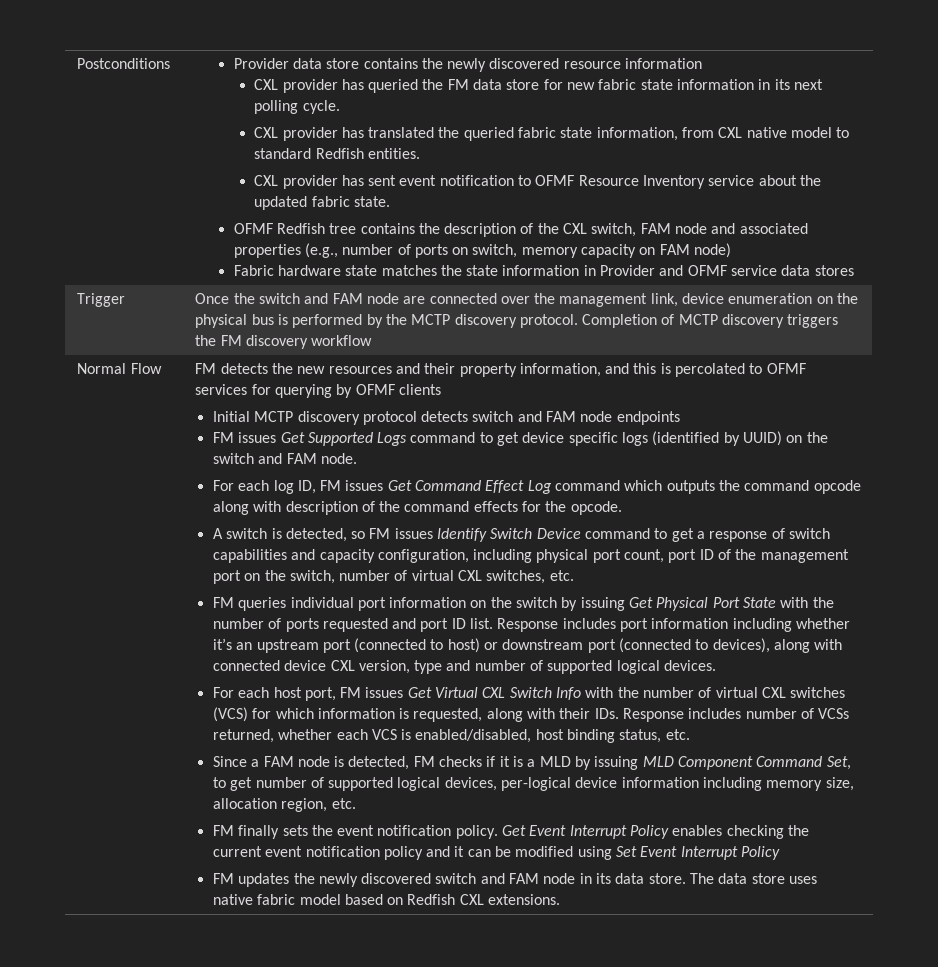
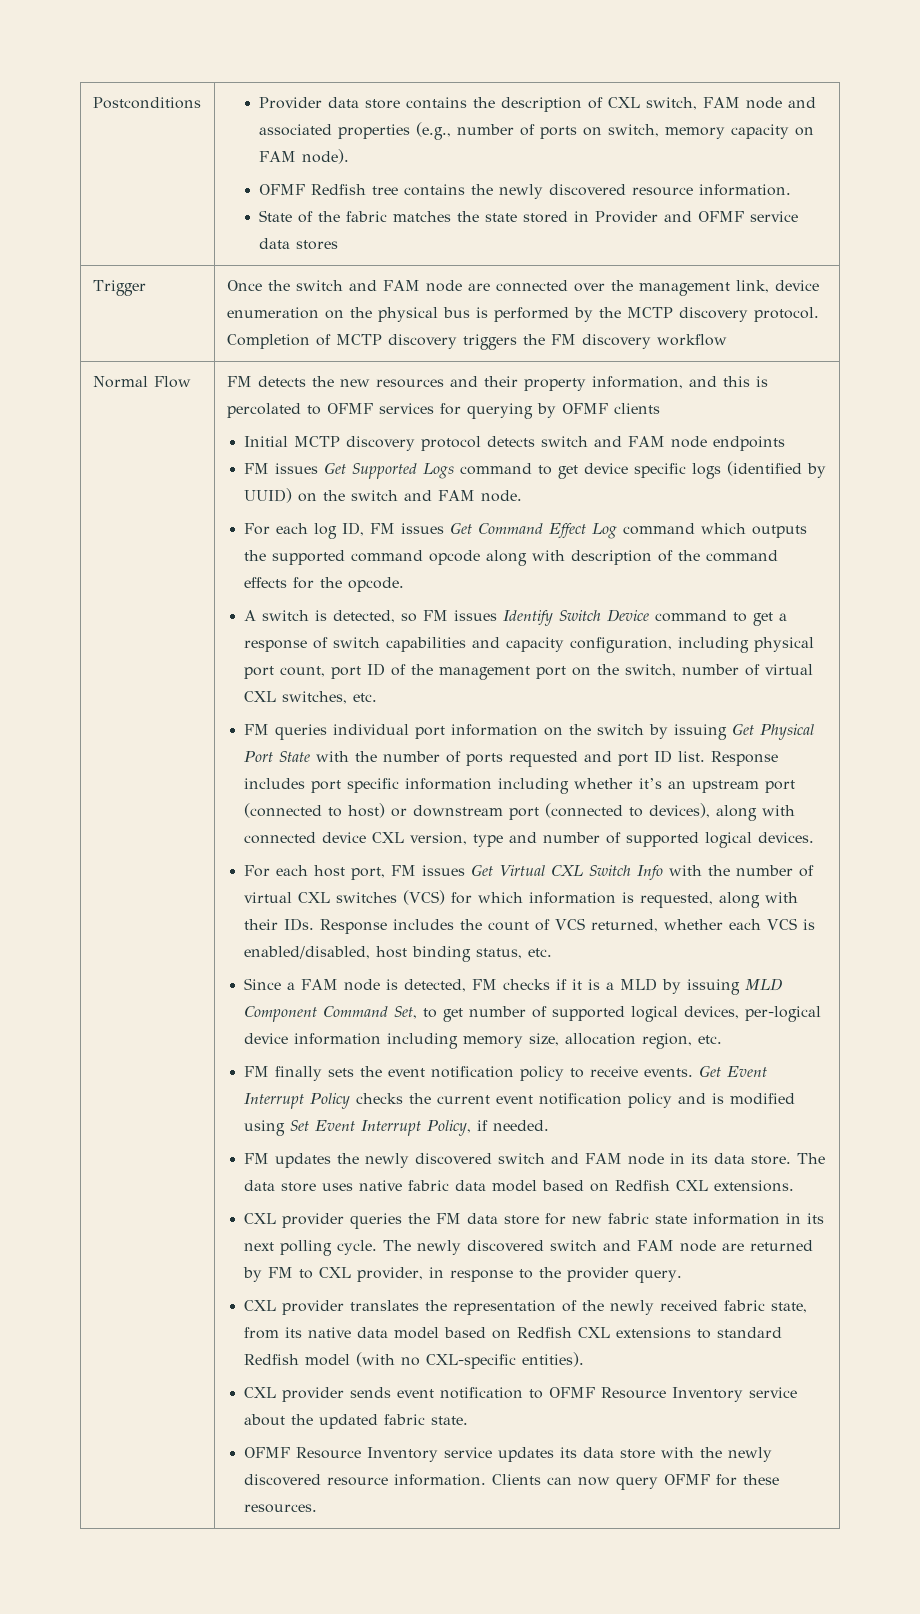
[447,58,703,72] [254,79,823,93] [254,100,340,114] [254,127,850,141] [254,148,420,159] [254,175,822,189] [254,196,390,210] [233,223,559,237] newly discovered resource information // CXL provider has queried the FM data store for new fabric state information in its next polling cycle. // CXL provider has translated the queried fabric state information, from CXL native model to standard Redfish entities. // CXL provider has sent event notification to OFMF Resource Inventory service about the updated fabric state. // OFMF Redfish tree contains the description of the -> [501,97,604,112] description of
[694,243,732,258] [233,265,378,276] node) // Fabric hardware state -> [302,149,350,164] [259,184,792,199] [259,210,388,223] node). // OFMF Redfish tree contains the newly discovered resource information. // State of the fabric
[502,265,580,276] information -> [523,211,569,223] stored
(741, 485) none -> [272,550,346,565] supported
(649, 625) none -> [347,778,400,793] specific
[745,708,850,719] number of VCSs -> [460,918,586,931] the count of VCS
[455,825,498,839] policy. -> [520,1066,694,1081] policy to receive events.
[672,825,784,839] enables checking -> [356,1093,404,1104] checks
[454,846,512,857] it can be -> [712,1093,725,1104] is
[741,846,781,860] Policy -> [427,1120,550,1136] Policy, if needed.
(296, 899) none -> [455,1180,487,1191] data
(561, 899) none -> [244,1213,825,1229] [244,1240,814,1256] [243,1267,683,1283] [244,1300,808,1315] [244,1327,783,1339] [244,1352,585,1369] [244,1387,798,1402] [244,1414,469,1429] [244,1447,773,1462] [244,1474,780,1490] [244,1504,318,1513] // CXL provider queries the FM data store for new fabric state information in its next polling cycle. The newly discovered switch and FAM node are returned by FM to CXL provider, in response to the provider query. // CXL provider translates the representation of the newly received fabric state, from its native data model based on Redfish CXL extensions to standard Redfish model (with no CXL-specific entities). // CXL provider sends event notification to OFMF Resource Inventory service about the updated fabric state. // OFMF Resource Inventory service updates its data store with the newly discovered resource information. Clients can now query OFMF for these resources.

